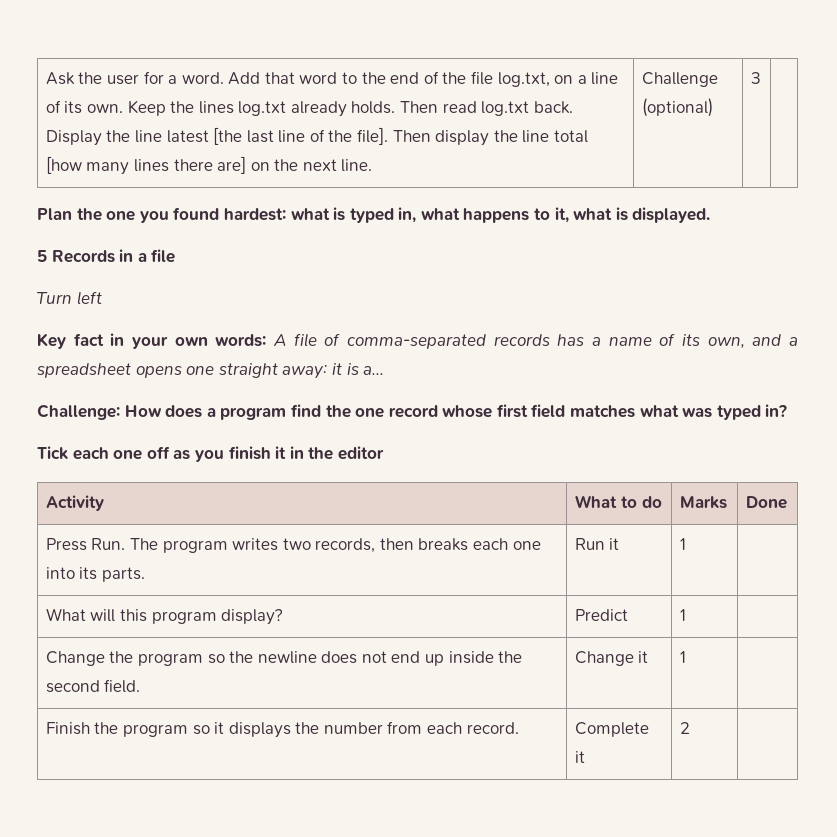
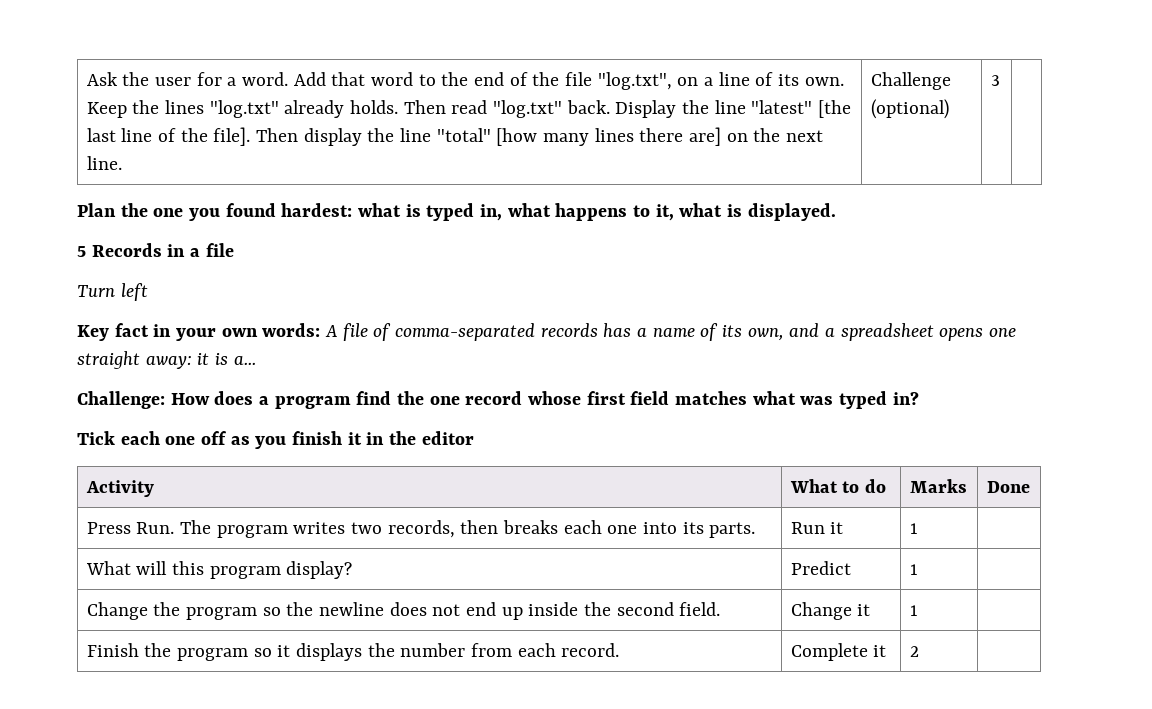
[497,72,550,87] log.txt, -> [597,72,672,90] "log.txt",
[238,101,287,116] log.txt -> [209,100,279,118] "log.txt"
[481,101,530,116] log.txt -> [493,100,563,118] "log.txt"
[166,130,209,143] latest -> [751,100,813,114] "latest"
[554,130,589,143] total -> [436,128,491,142] "total"

